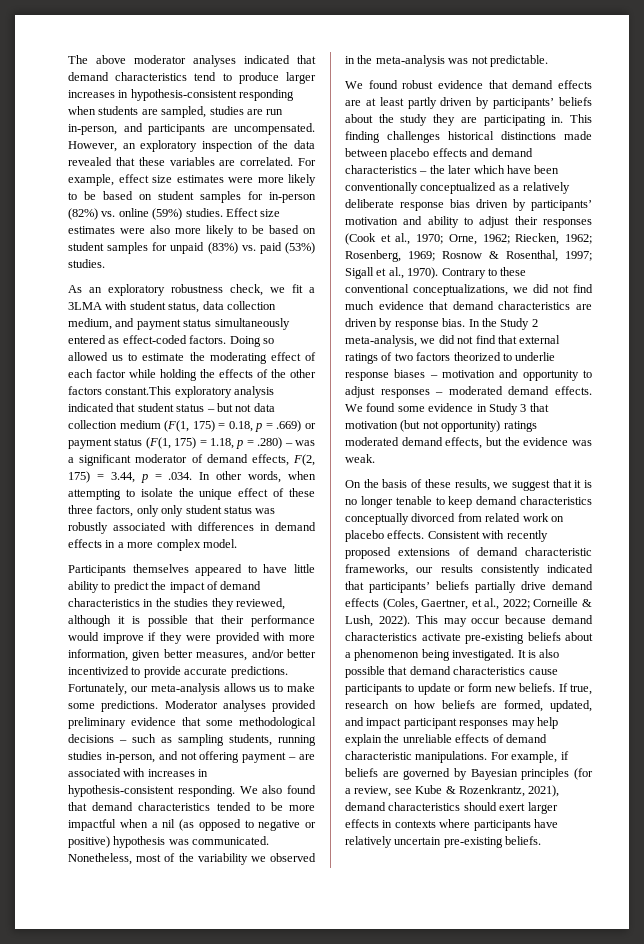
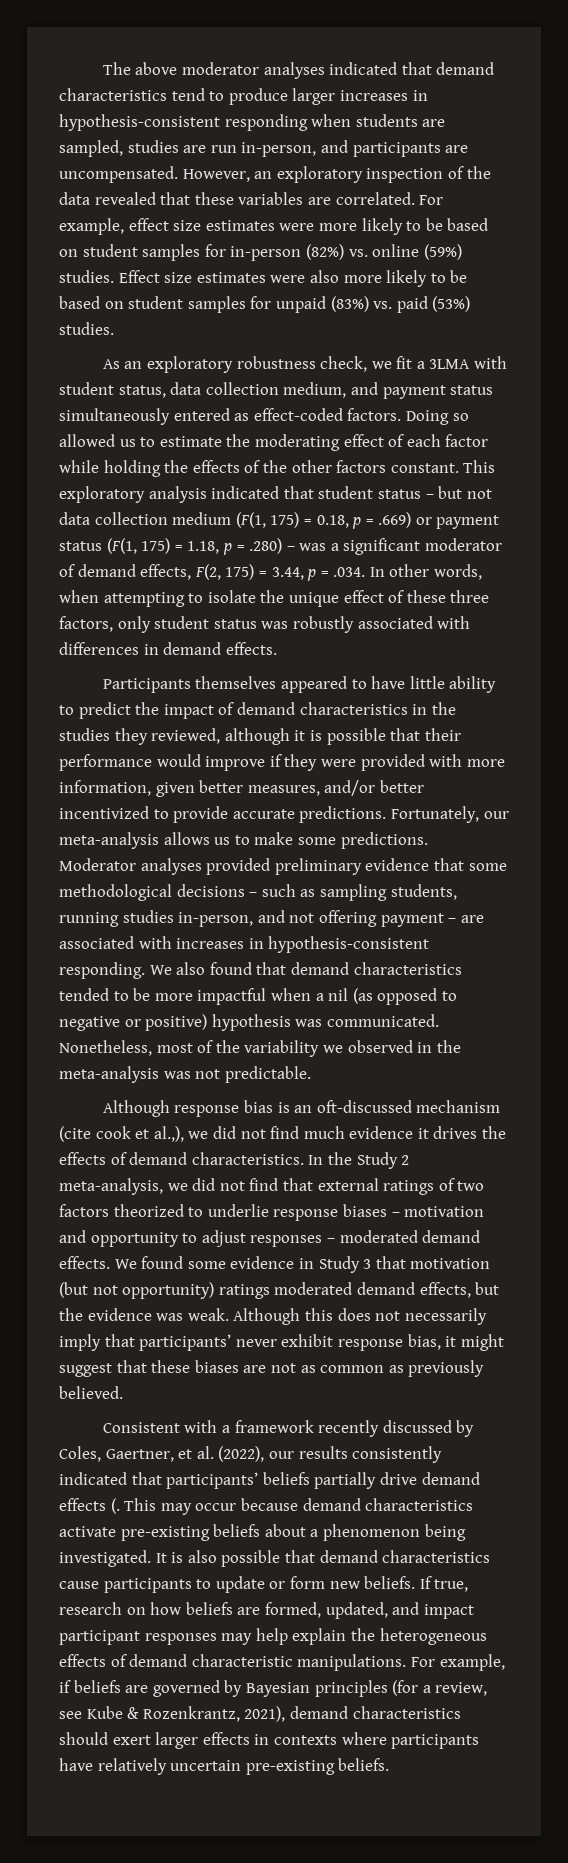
[105,386,172,395] constant.This -> [390,460,496,473] constant. This
[161,505,184,517] only -> (151, 624) none
[68,539,237,551] effects in a more complex model. -> [225,642,277,655] effects.
[345,80,592,89] [345,97,592,109] [345,114,592,126] [345,131,592,143] [345,148,533,160] [345,165,560,174] [345,182,570,194] [345,199,592,211] [345,216,592,228] [345,233,592,245] [345,250,592,262] [345,267,527,279] [345,284,508,296] We found robust evidence that demand effects are at least partly driven by participants’ beliefs about the study they are participating in. This finding challenges historical distinctions made between placebo effects and demand characteristics – the later which have been conventionally conceptualized as a relatively deliberate response bias driven by participants’ motivation and ability to adjust their responses (Cook et al., 1970; Orne, 1962; Riecken, 1962; Rosenberg, 1969; Rosnow & Rosenthal, 1997; Sigall et al., 1970). Contrary to these conventional conceptualizations, -> [102,1100,501,1117] [59,1126,184,1142] Although response bias is an oft-discussed mechanism (cite cook et al.,),
[429,301,592,310] [345,318,466,330] that demand characteristics are driven by response bias. -> [417,1126,507,1139] [59,1152,304,1165] it drives the effects of demand characteristics.
[345,479,592,491] [345,496,592,508] [345,513,564,525] [345,530,548,542] [345,547,592,559] [345,564,408,576] // On the basis of these results, we suggest that it is no longer tenable to keep demand characteristics conceptually divorced from related work on placebo effects. Consistent with recently proposed extensions of demand characteristic frameworks, -> [233,1308,487,1325] [59,1334,504,1351] [59,1360,485,1377] [59,1386,123,1399] [102,1420,475,1437] [59,1446,265,1462] Although this does not necessarily imply that participants’ never exhibit response bias, it might suggest that these biases are not as common as previously believed. // Consistent with a framework recently discussed by Coles, Gaertner, et al. (2022),
[382,598,592,610] [345,615,410,627] (Coles, Gaertner, et al., 2022; Corneille & Lush, 2022). -> [110,1498,120,1514] (.
[402,734,452,743] unreliable -> [379,1628,487,1645] heterogeneous

